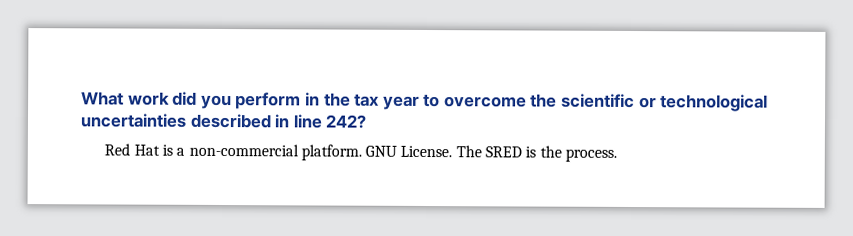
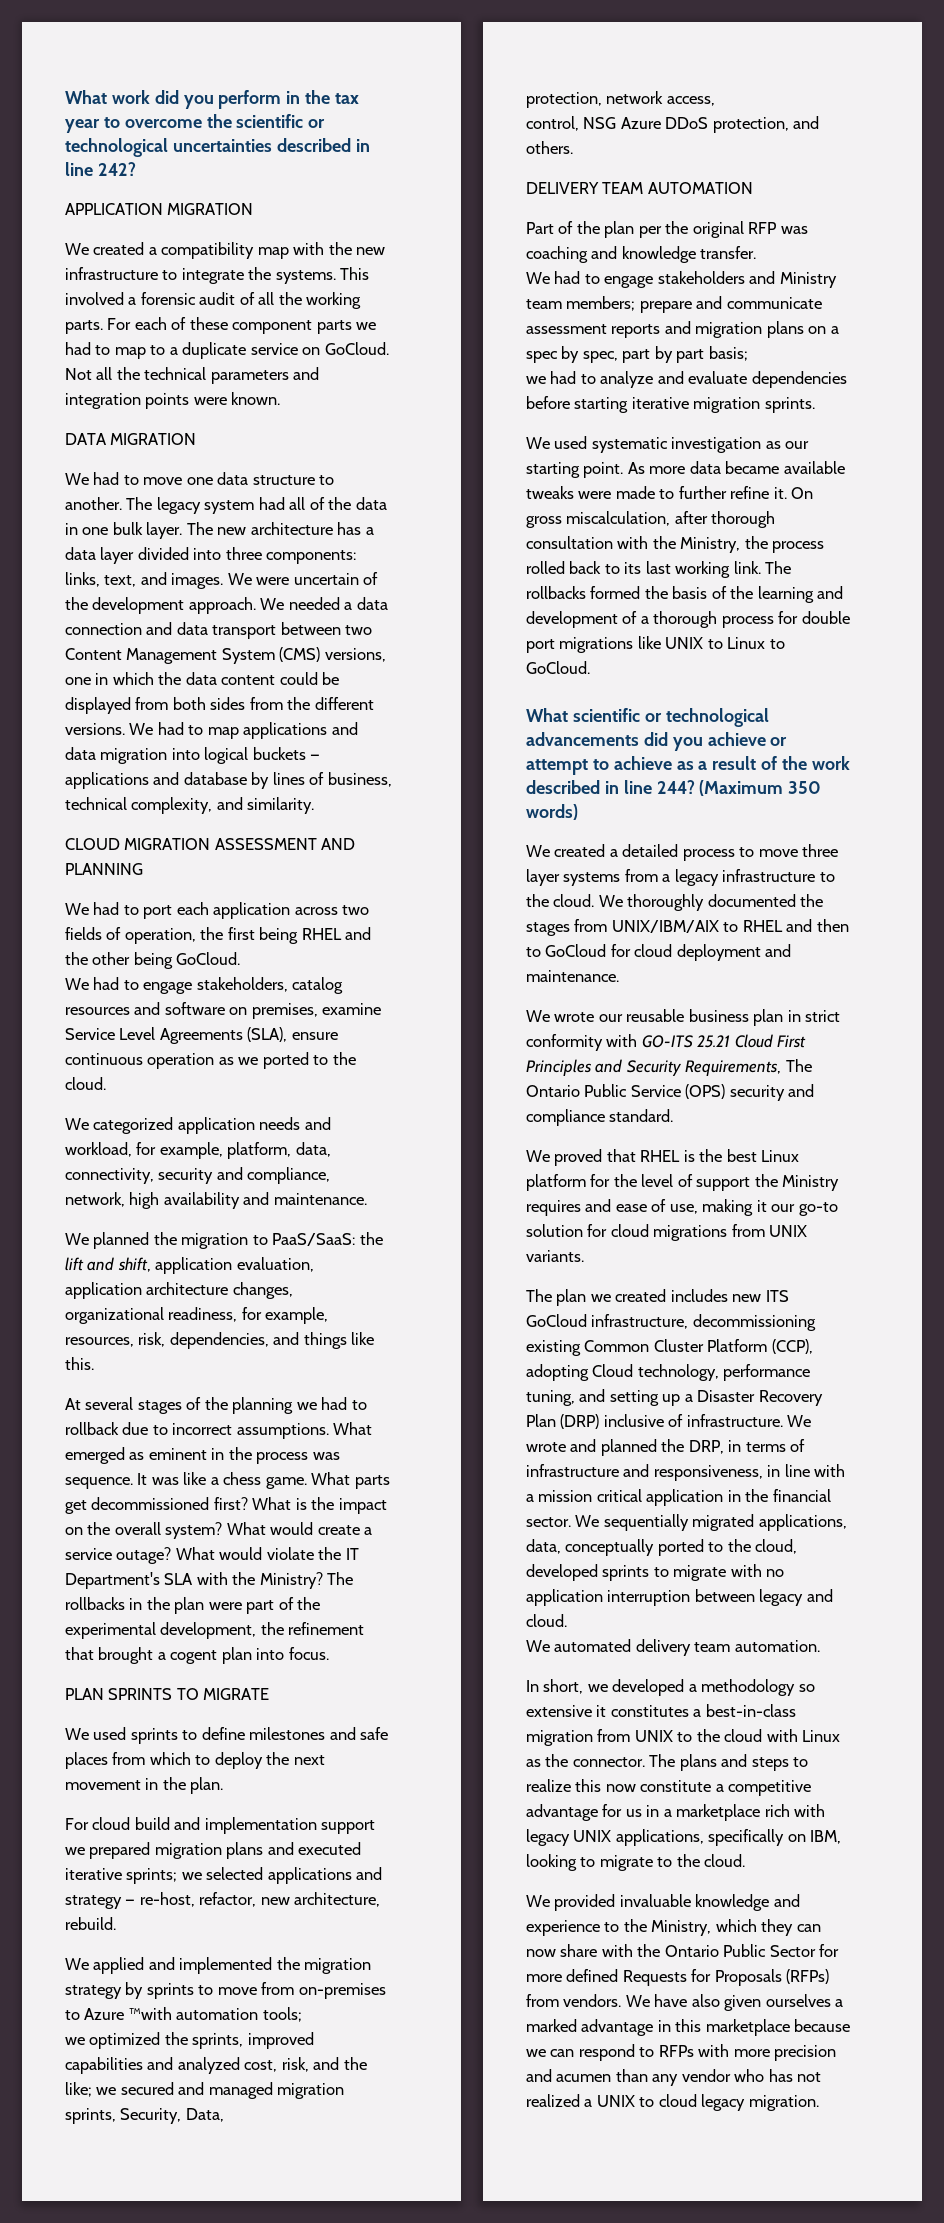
[104,143,618,162] Red Hat is a non-commercial platform. GNU License. The SRED is the process. -> [65,203,254,215] [65,242,386,259] [65,267,370,284] [65,292,362,309] [65,317,377,334] [65,342,389,359] [65,367,320,384] [65,392,281,409] [65,433,197,445] [65,472,335,485] [65,497,387,514] [65,522,374,539] [65,547,357,564] [65,572,379,589] [65,597,388,614] [65,622,373,639] [65,647,386,664] [65,672,340,685] [65,697,374,714] [65,722,358,739] [65,747,321,764] [65,772,392,789] [65,797,315,814] [65,838,356,850] [65,863,143,875] [65,902,370,919] [65,927,372,944] [65,952,241,969] [65,977,344,994] [65,1002,382,1019] [65,1027,338,1044] [65,1052,356,1069] [65,1077,106,1090] [65,1117,331,1134] [65,1142,331,1159] [65,1167,331,1184] [65,1192,367,1209] [65,1232,383,1249] [65,1257,314,1274] [65,1282,293,1299] [65,1307,329,1324] [65,1332,375,1349] [65,1357,94,1370] [65,1397,367,1414] [65,1422,373,1439] [65,1447,340,1464] [65,1472,390,1489] [65,1497,387,1514] [65,1522,373,1539] [65,1547,359,1564] [65,1572,354,1589] [65,1597,321,1614] [65,1622,365,1639] [65,1647,329,1664] [65,1688,270,1700] [65,1727,389,1744] [65,1752,325,1769] [65,1777,224,1794] [65,1817,376,1834] [65,1842,362,1859] [65,1867,383,1884] [65,1892,381,1909] [65,1917,116,1930] [65,1957,372,1974] [65,1982,386,1999] [65,2007,302,2022] [65,2032,314,2049] [65,2057,367,2074] [65,2082,345,2099] [65,2108,224,2124] [526,91,715,108] [526,116,820,133] [526,141,573,154] [526,182,753,194] [526,221,808,238] [526,246,757,263] [526,271,837,288] [526,296,822,313] [526,321,839,338] [526,346,748,363] [526,371,847,388] [526,396,815,413] [526,436,810,453] [526,461,845,478] [526,486,814,499] [526,511,776,528] [526,536,825,553] [526,561,792,578] [526,586,844,603] [526,611,850,628] [526,636,785,653] [526,661,590,674] [526,708,769,727] [526,732,788,751] [526,756,850,775] [526,780,822,796] [526,804,578,820] [526,844,839,861] [526,869,835,886] [526,894,824,911] [526,919,849,936] [526,944,792,961] [526,970,619,982] [526,1009,841,1026] [526,1034,807,1051] [526,1059,812,1076] [526,1084,815,1101] [526,1109,674,1126] [526,1149,800,1166] [526,1174,840,1191] [526,1199,838,1216] [526,1224,808,1241] [526,1250,584,1262] [526,1289,789,1306] [526,1314,816,1331] [526,1339,813,1356] [526,1364,811,1381] [526,1389,823,1406] [526,1414,812,1429] [526,1439,806,1456] [526,1464,846,1481] [526,1489,831,1506] [526,1514,847,1531] [526,1539,798,1556] [526,1564,785,1581] [526,1589,833,1606] [526,1614,567,1627] [526,1639,820,1656] [526,1679,815,1696] [526,1704,796,1717] [526,1729,841,1746] [526,1754,809,1771] [526,1779,812,1796] [526,1804,826,1821] [526,1829,842,1846] [526,1854,746,1871] [526,1894,800,1911] [526,1919,821,1936] [526,1944,840,1957] [526,1969,830,1986] [526,1994,844,2011] [526,2019,851,2036] [526,2044,837,2061] [526,2069,822,2086] [526,2094,819,2111] APPLICATION MIGRATION // We created a compatibility map with the new infrastructure to integrate the systems. This involved a forensic audit of all the working parts. For each of these component parts we had to map to a duplicate service on GoCloud. Not all the technical parameters and integration points were known. // DATA MIGRATION // We had to move one data structure to another. The legacy system had all of the data in one bulk layer. The new architecture has a data layer divided into three components: links, text, and images. We were uncertain of the development approach. We needed a data connection and data transport between two Content Management System (CMS) versions, one in which the data content could be displayed from both sides from the different versions. We had to map applications and data migration into logical buckets — applications and database by lines of business, technical complexity, and similarity. // CLOUD MIGRATION ASSESSMENT AND PLANNING // We had to port each application across two fields of operation, the first being RHEL and the other being GoCloud. // We had to engage stakeholders, catalog resources and software on premises, examine Service Level Agreements (SLA), ensure continuous operation as we ported to the cloud. // We categorized application needs and workload, for example, platform, data, connectivity, security and compliance, network, high availability and maintenance. // We planned the migration to PaaS/SaaS: the lift and shift, application evaluation, application architecture changes, organizational readiness, for example, resources, risk, dependencies, and things like this. // At several stages of the planning we had to rollback due to incorrect assumptions. What emerged as eminent in the process was sequence. It was like a chess game. What parts get decommissioned first? What is the impact on the overall system? What would create a service outage? What would violate the IT Department's SLA with the Ministry? The rollbacks in the plan were part of the experimental development, the refinement that brought a cogent plan into focus. // PLAN SPRINTS TO MIGRATE // We used sprints to define milestones and safe places from which to deploy the next movement in the plan. // For cloud build and implementation support we prepared migration plans and executed iterative sprints; we selected applications and strategy — re-host, refactor, new architecture, rebuild. // We applied and implemented the migration strategy by sprints to move from on-premises to Azure ™with automation tools; // we optimized the sprints, improved capabilities and analyzed cost, risk, and the like; we secured and managed migration sprints, Security, Data, // protection, network access, // control, NSG Azure DDoS protection, and others. // DELIVERY TEAM AUTOMATION // Part of the plan per the original RFP was coaching and knowledge transfer. // We had to engage stakeholders and Ministry team members; prepare and communicate assessment reports and migration plans on a spec by spec, part by part basis; // we had to analyze and evaluate dependencies before starting iterative migration sprints. // We used systematic investigation as our starting point. As more data became available tweaks were made to further refine it. On gross miscalculation, after thorough consultation with the Ministry, the process rolled back to its last working link. The rollbacks formed the basis of the learning and development of a thorough process for double port migrations like UNIX to Linux to GoCloud. // What scientific or technological advancements did you achieve or attempt to achieve as a result of the work described in line 244? (Maximum 350 words) // We created a detailed process to move three layer systems from a legacy infrastructure to the cloud. We thoroughly documented the stages from UNIX/IBM/AIX to RHEL and then to GoCloud for cloud deployment and maintenance. // We wrote our reusable business plan in strict conformity with GO-ITS 25.21 Cloud First Principles and Security Requirements, The Ontario Public Service (OPS) security and compliance standard. // We proved that RHEL is the best Linux platform for the level of support the Ministry requires and ease of use, making it our go-to solution for cloud migrations from UNIX variants. // The plan we created includes new ITS GoCloud infrastructure, decommissioning existing Common Cluster Platform (CCP), adopting Cloud technology, performance tuning, and setting up a Disaster Recovery Plan (DRP) inclusive of infrastructure. We wrote and planned the DRP, in terms of infrastructure and responsiveness, in line with a mission critical application in the financial sector. We sequentially migrated applications, data, conceptually ported to the cloud, developed sprints to migrate with no application interruption between legacy and cloud. // We automated delivery team automation. // In short, we developed a methodology so extensive it constitutes a best-in-class migration from UNIX to the cloud with Linux as the connector. The plans and steps to realize this now constitute a competitive advantage for us in a marketplace rich with legacy UNIX applications, specifically on IBM, looking to migrate to the cloud. // We provided invaluable knowledge and experience to the Ministry, which they can now share with the Ontario Public Sector for more defined Requests for Proposals (RFPs) from vendors. We have also given ourselves a marked advantage in this marketplace because we can respond to RFPs with more precision and acumen than any vendor who has not realized a UNIX to cloud legacy migration.

